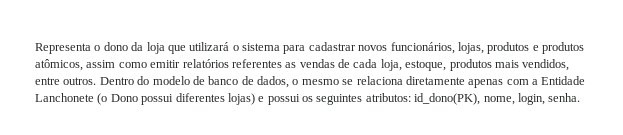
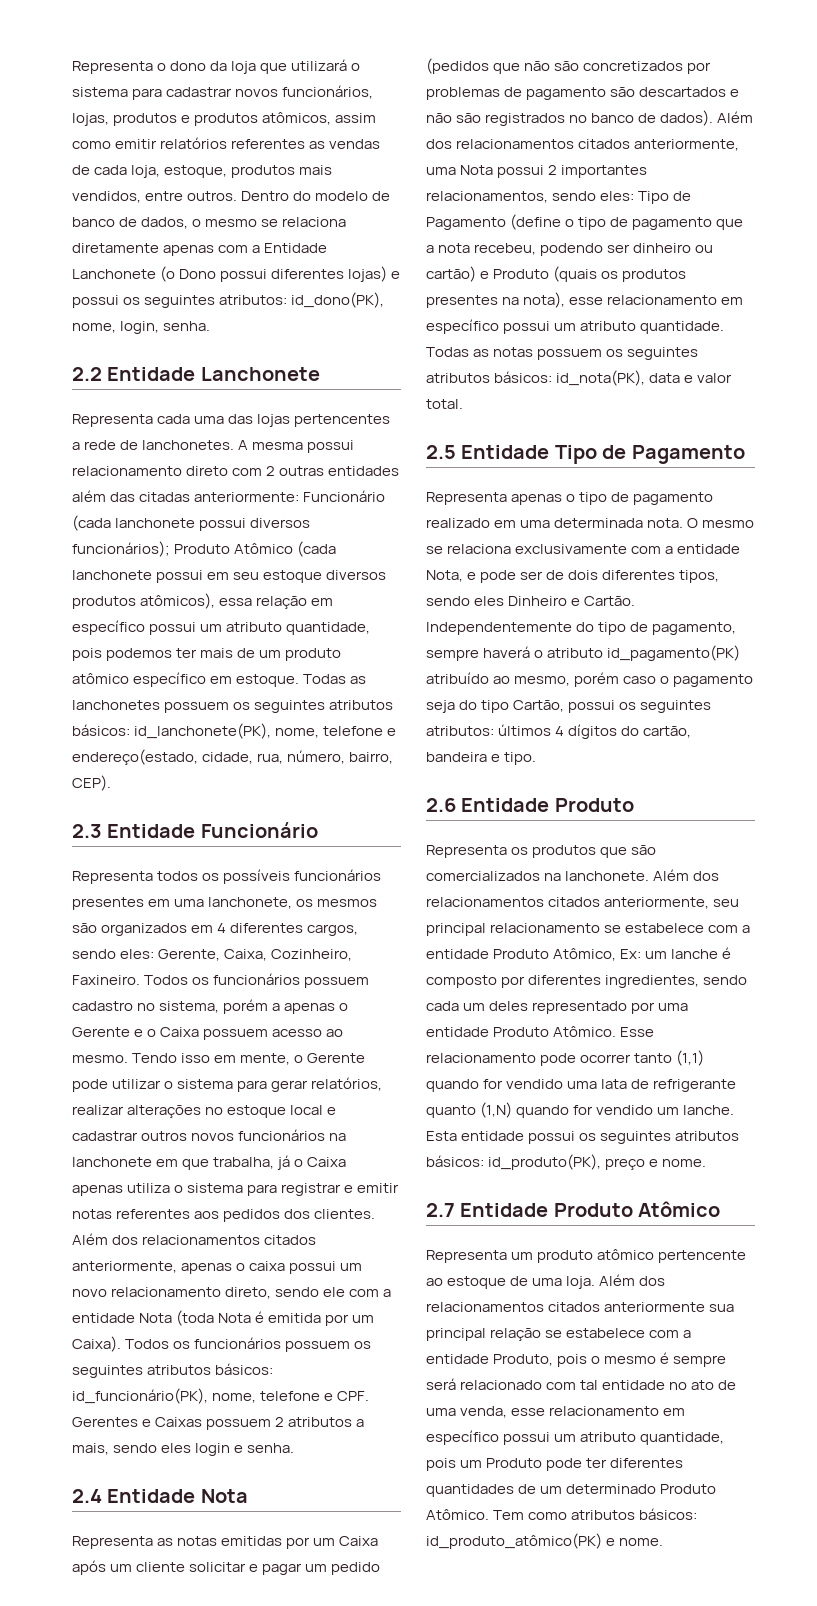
(581, 97) none -> [72,367,320,381] [72,414,391,427] [72,440,355,453] [72,466,400,476] [72,490,386,502] [72,515,311,531] [72,541,337,557] [72,570,387,583] [72,593,334,609] [72,620,371,635] [72,648,342,661] [72,672,367,687] [72,700,394,713] [72,723,397,739] [72,749,394,765] [72,775,111,791] [72,822,318,838] [72,869,382,884] [72,897,378,910] [72,923,359,936] [72,949,353,961] [72,973,370,988] [72,999,349,1014] [72,1027,344,1040] [72,1053,366,1065] [72,1077,383,1092] [72,1105,337,1118] [72,1129,347,1141] [72,1155,347,1170] [72,1183,400,1196] [72,1209,376,1222] [72,1233,317,1245] [72,1261,363,1274] [72,1287,392,1299] [72,1310,375,1326] [72,1336,372,1352] [72,1363,274,1378] [72,1388,370,1404] [72,1417,365,1430] [72,1443,295,1456] [72,1489,248,1503] [72,1536,379,1549] [72,1560,381,1575] [426,58,712,74] [426,87,740,100] [426,110,754,126] [426,139,740,151] [426,165,648,178] [426,191,692,204] [426,214,744,230] [426,243,714,256] [426,266,687,282] [426,292,744,308] [426,319,725,334] [426,347,699,360] [426,370,733,386] [426,399,463,409] [426,445,745,464] [426,492,714,505] [426,518,755,528] [426,544,741,554] [426,570,720,583] [426,596,636,606] [426,622,737,635] [426,645,741,661] [426,672,754,687] [426,700,712,713] [426,724,692,739] [426,752,537,765] [426,798,634,812] [426,845,657,858] [426,869,720,881] [426,897,740,909] [426,923,751,936] [426,947,732,961] [426,975,748,988] [426,1001,689,1014] [426,1026,655,1037] [426,1050,705,1066] [426,1079,737,1092] [426,1102,735,1118] [426,1131,740,1144] [426,1154,707,1170] [426,1201,721,1217] [426,1249,747,1263] [426,1274,666,1289] [426,1302,735,1312] [426,1328,692,1341] [426,1352,727,1367] [426,1378,737,1390] [426,1406,686,1418] [426,1430,725,1445] [426,1458,684,1471] [426,1484,717,1497] [426,1508,698,1520] [426,1533,664,1549] // 2.2 Entidade Lanchonete // Representa cada uma das lojas pertencentes a rede de lanchonetes. A mesma possui relacionamento direto com 2 outras entidades além das citadas anteriormente: Funcionário (cada lanchonete possui diversos funcionários); Produto Atômico (cada lanchonete possui em seu estoque diversos produtos atômicos), essa relação em específico possui um atributo quantidade, pois podemos ter mais de um produto atômico específico em estoque. Todas as lanchonetes possuem os seguintes atributos básicos: id_lanchonete(PK), nome, telefone e endereço(estado, cidade, rua, número, bairro, CEP). // 2.3 Entidade Funcionário // Representa todos os possíveis funcionários presentes em uma lanchonete, os mesmos são organizados em 4 diferentes cargos, sendo eles: Gerente, Caixa, Cozinheiro, Faxineiro. Todos os funcionários possuem cadastro no sistema, porém a apenas o Gerente e o Caixa possuem acesso ao mesmo. Tendo isso em mente, o Gerente pode utilizar o sistema para gerar relatórios, realizar alterações no estoque local e cadastrar outros novos funcionários na lanchonete em que trabalha, já o Caixa apenas utiliza o sistema para registrar e emitir notas referentes aos pedidos dos clientes. Além dos relacionamentos citados anteriormente, apenas o caixa possui um novo relacionamento direto, sendo ele com a entidade Nota (toda Nota é emitida por um Caixa). Todos os funcionários possuem os seguintes atributos básicos: id_funcionário(PK), nome, telefone e CPF. Gerentes e Caixas possuem 2 atributos a mais, sendo eles login e senha. // 2.4 Entidade Nota // Representa as notas emitidas por um Caixa após um cliente solicitar e pagar um pedido (pedidos que não são concretizados por problemas de pagamento são descartados e não são registrados no banco de dados). Além dos relacionamentos citados anteriormente, uma Nota possui 2 importantes relacionamentos, sendo eles: Tipo de Pagamento (define o tipo de pagamento que a nota recebeu, podendo ser dinheiro ou cartão) e Produto (quais os produtos presentes na nota), esse relacionamento em específico possui um atributo quantidade. Todas as notas possuem os seguintes atributos básicos: id_nota(PK), data e valor total. // 2.5 Entidade Tipo de Pagamento // Representa apenas o tipo de pagamento realizado em uma determinada nota. O mesmo se relaciona exclusivamente com a entidade Nota, e pode ser de dois diferentes tipos, sendo eles Dinheiro e Cartão. Independentemente do tipo de pagamento, sempre haverá o atributo id_pagamento(PK) atribuído ao mesmo, porém caso o pagamento seja do tipo Cartão, possui os seguintes atributos: últimos 4 dígitos do cartão, bandeira e tipo. // 2.6 Entidade Produto // Representa os produtos que são comercializados na lanchonete. Além dos relacionamentos citados anteriormente, seu principal relacionamento se estabelece com a entidade Produto Atômico, Ex: um lanche é composto por diferentes ingredientes, sendo cada um deles representado por uma entidade Produto Atômico. Esse relacionamento pode ocorrer tanto (1,1) quando for vendido uma lata de refrigerante quanto (1,N) quando for vendido um lanche. Esta entidade possui os seguintes atributos básicos: id_produto(PK), preço e nome. // 2.7 Entidade Produto Atômico // Representa um produto atômico pertencente ao estoque de uma loja. Além dos relacionamentos citados anteriormente sua principal relação se estabelece com a entidade Produto, pois o mesmo é sempre será relacionado com tal entidade no ato de uma venda, esse relacionamento em específico possui um atributo quantidade, pois um Produto pode ter diferentes quantidades de um determinado Produto Atômico. Tem como atributos básicos: id_produto_atômico(PK) e nome.

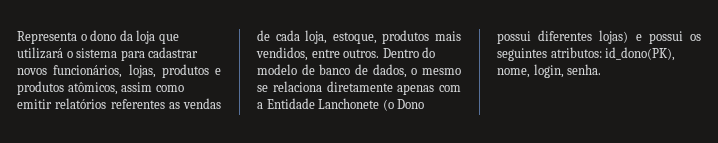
[72,367,320,381] [72,414,391,427] [72,440,355,453] [72,466,400,476] [72,490,386,502] [72,515,311,531] [72,541,337,557] [72,570,387,583] [72,593,334,609] [72,620,371,635] [72,648,342,661] [72,672,367,687] [72,700,394,713] [72,723,397,739] [72,749,394,765] [72,775,111,791] [72,822,318,838] [72,869,382,884] [72,897,378,910] [72,923,359,936] [72,949,353,961] [72,973,370,988] [72,999,349,1014] [72,1027,344,1040] [72,1053,366,1065] [72,1077,383,1092] [72,1105,337,1118] [72,1129,347,1141] [72,1155,347,1170] [72,1183,400,1196] [72,1209,376,1222] [72,1233,317,1245] [72,1261,363,1274] [72,1287,392,1299] [72,1310,375,1326] [72,1336,372,1352] [72,1363,274,1378] [72,1388,370,1404] [72,1417,365,1430] [72,1443,295,1456] [72,1489,248,1503] [72,1536,379,1549] [72,1560,381,1575] [426,58,712,74] [426,87,740,100] [426,110,754,126] [426,139,740,151] [426,165,648,178] [426,191,692,204] [426,214,744,230] [426,243,714,256] [426,266,687,282] [426,292,744,308] [426,319,725,334] [426,347,699,360] [426,370,733,386] [426,399,463,409] [426,445,745,464] [426,492,714,505] [426,518,755,528] [426,544,741,554] [426,570,720,583] [426,596,636,606] [426,622,737,635] [426,645,741,661] [426,672,754,687] [426,700,712,713] [426,724,692,739] [426,752,537,765] [426,798,634,812] [426,845,657,858] [426,869,720,881] [426,897,740,909] [426,923,751,936] [426,947,732,961] [426,975,748,988] [426,1001,689,1014] [426,1026,655,1037] [426,1050,705,1066] [426,1079,737,1092] [426,1102,735,1118] [426,1131,740,1144] [426,1154,707,1170] [426,1201,721,1217] [426,1249,747,1263] [426,1274,666,1289] [426,1302,735,1312] [426,1328,692,1341] [426,1352,727,1367] [426,1378,737,1390] [426,1406,686,1418] [426,1430,725,1445] [426,1458,684,1471] [426,1484,717,1497] [426,1508,698,1520] [426,1533,664,1549] // 2.2 Entidade Lanchonete // Representa cada uma das lojas pertencentes a rede de lanchonetes. A mesma possui relacionamento direto com 2 outras entidades além das citadas anteriormente: Funcionário (cada lanchonete possui diversos funcionários); Produto Atômico (cada lanchonete possui em seu estoque diversos produtos atômicos), essa relação em específico possui um atributo quantidade, pois podemos ter mais de um produto atômico específico em estoque. Todas as lanchonetes possuem os seguintes atributos básicos: id_lanchonete(PK), nome, telefone e endereço(estado, cidade, rua, número, bairro, CEP). // 2.3 Entidade Funcionário // Representa todos os possíveis funcionários presentes em uma lanchonete, os mesmos são organizados em 4 diferentes cargos, sendo eles: Gerente, Caixa, Cozinheiro, Faxineiro. Todos os funcionários possuem cadastro no sistema, porém a apenas o Gerente e o Caixa possuem acesso ao mesmo. Tendo isso em mente, o Gerente pode utilizar o sistema para gerar relatórios, realizar alterações no estoque local e cadastrar outros novos funcionários na lanchonete em que trabalha, já o Caixa apenas utiliza o sistema para registrar e emitir notas referentes aos pedidos dos clientes. Além dos relacionamentos citados anteriormente, apenas o caixa possui um novo relacionamento direto, sendo ele com a entidade Nota (toda Nota é emitida por um Caixa). Todos os funcionários possuem os seguintes atributos básicos: id_funcionário(PK), nome, telefone e CPF. Gerentes e Caixas possuem 2 atributos a mais, sendo eles login e senha. // 2.4 Entidade Nota // Representa as notas emitidas por um Caixa após um cliente solicitar e pagar um pedido (pedidos que não são concretizados por problemas de pagamento são descartados e não são registrados no banco de dados). Além dos relacionamentos citados anteriormente, uma Nota possui 2 importantes relacionamentos, sendo eles: Tipo de Pagamento (define o tipo de pagamento que a nota recebeu, podendo ser dinheiro ou cartão) e Produto (quais os produtos presentes na nota), esse relacionamento em específico possui um atributo quantidade. Todas as notas possuem os seguintes atributos básicos: id_nota(PK), data e valor total. // 2.5 Entidade Tipo de Pagamento // Representa apenas o tipo de pagamento realizado em uma determinada nota. O mesmo se relaciona exclusivamente com a entidade Nota, e pode ser de dois diferentes tipos, sendo eles Dinheiro e Cartão. Independentemente do tipo de pagamento, sempre haverá o atributo id_pagamento(PK) atribuído ao mesmo, porém caso o pagamento seja do tipo Cartão, possui os seguintes atributos: últimos 4 dígitos do cartão, bandeira e tipo. // 2.6 Entidade Produto // Representa os produtos que são comercializados na lanchonete. Além dos relacionamentos citados anteriormente, seu principal relacionamento se estabelece com a entidade Produto Atômico, Ex: um lanche é composto por diferentes ingredientes, sendo cada um deles representado por uma entidade Produto Atômico. Esse relacionamento pode ocorrer tanto (1,1) quando for vendido uma lata de refrigerante quanto (1,N) quando for vendido um lanche. Esta entidade possui os seguintes atributos básicos: id_produto(PK), preço e nome. // 2.7 Entidade Produto Atômico // Representa um produto atômico pertencente ao estoque de uma loja. Além dos relacionamentos citados anteriormente sua principal relação se estabelece com a entidade Produto, pois o mesmo é sempre será relacionado com tal entidade no ato de uma venda, esse relacionamento em específico possui um atributo quantidade, pois um Produto pode ter diferentes quantidades de um determinado Produto Atômico. Tem como atributos básicos: id_produto_atômico(PK) e nome. -> (602, 69) none

